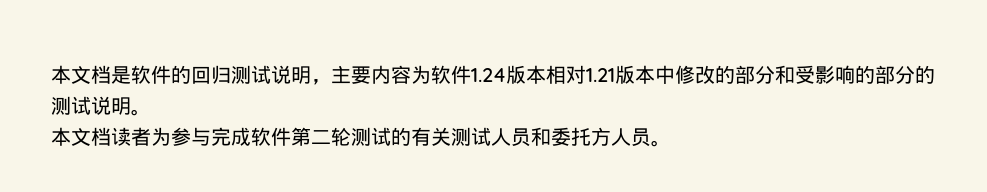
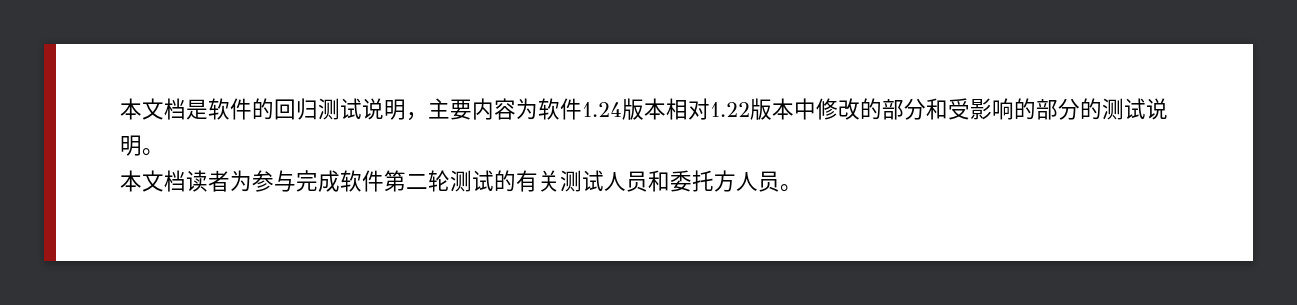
[586,68,615,82] 1.21 -> [710,102,750,117] 1.22

